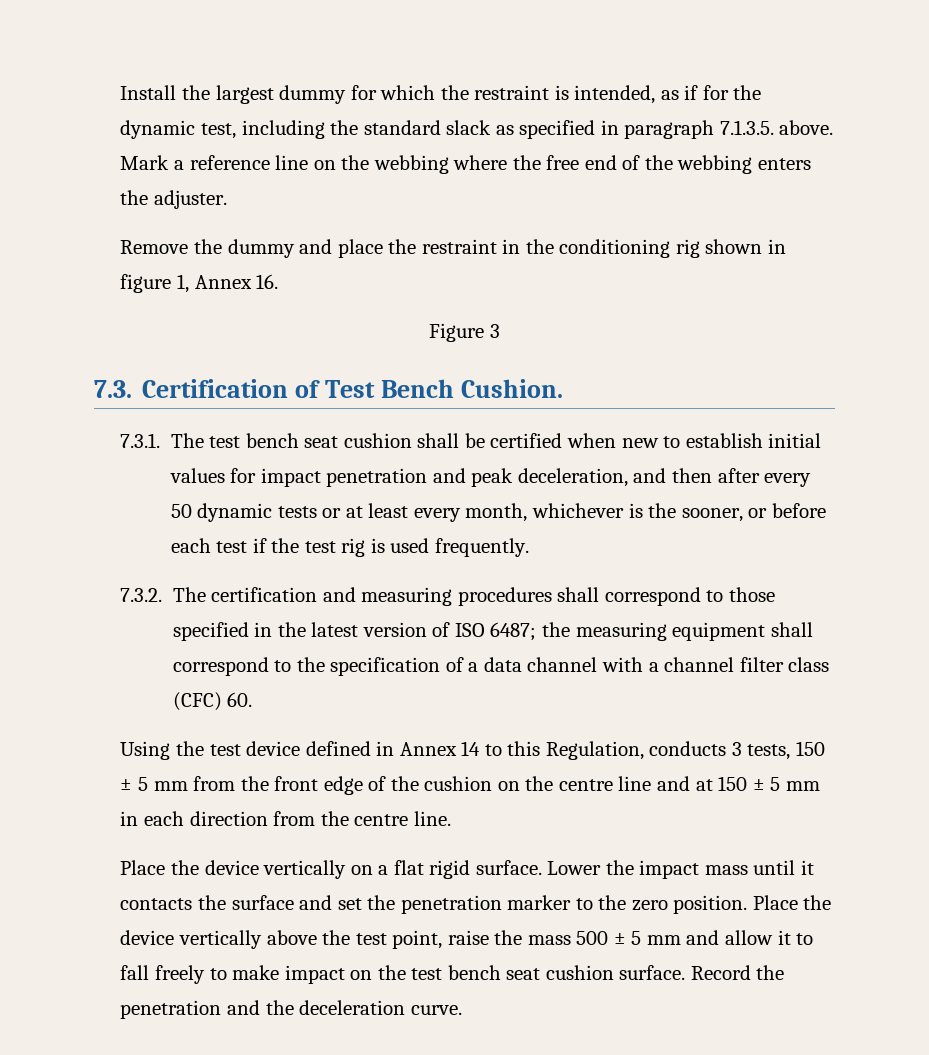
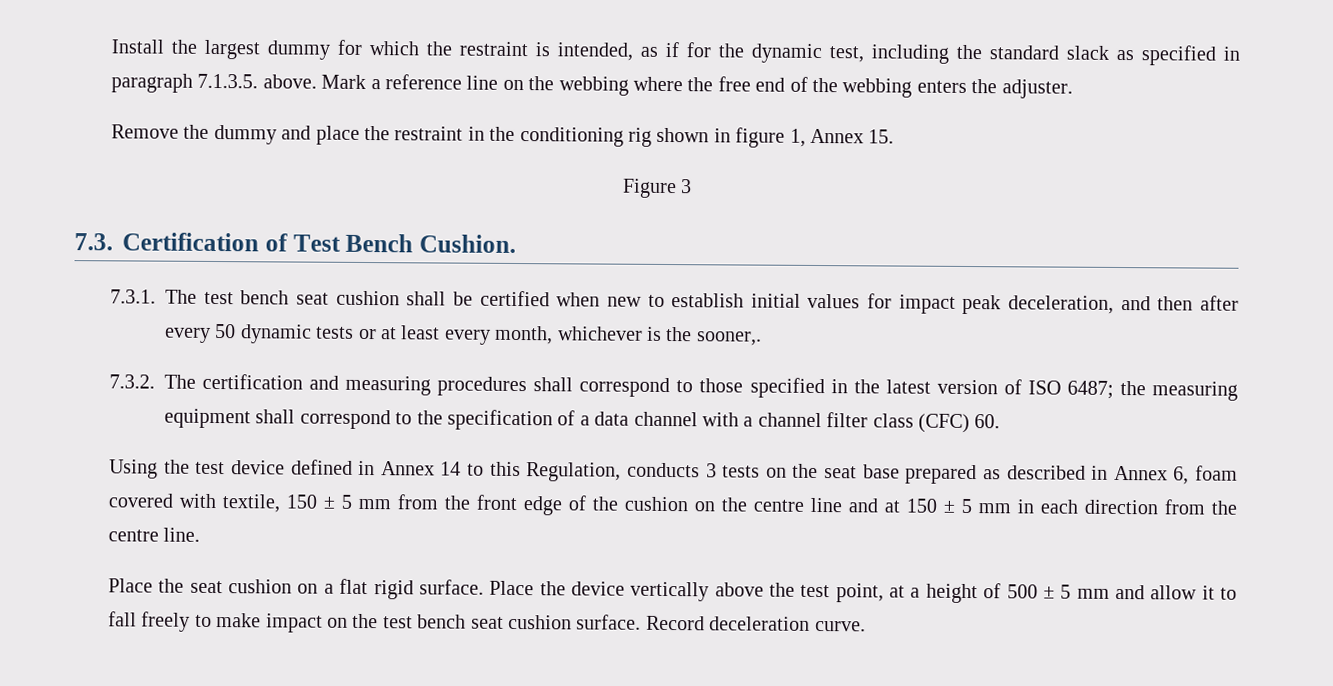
[256,274,279,289] 16. -> [868,129,895,144] 15.
[326,468,466,487] penetration and -> (956, 304) none
[681,503,826,522] [170,538,530,557] sooner, or before each test if the test rig is used frequently. -> [695,331,762,346] sooner,.
[747,744,791,760] tests, -> [722,463,1239,485] [108,493,281,513] tests on the seat base prepared as described in Annex 6, foam covered with textile,
[204,860,347,879] device vertically -> [189,579,293,594] seat cushion
[547,860,814,879] [120,895,748,914] Lower the impact mass until it contacts the surface and set the penetration marker to the zero position. -> (484, 587) none
[447,930,571,945] raise the mass -> [889,583,1002,604] at a height of
[756,965,785,980] [120,1000,294,1019] the penetration and the -> (705, 623) none

